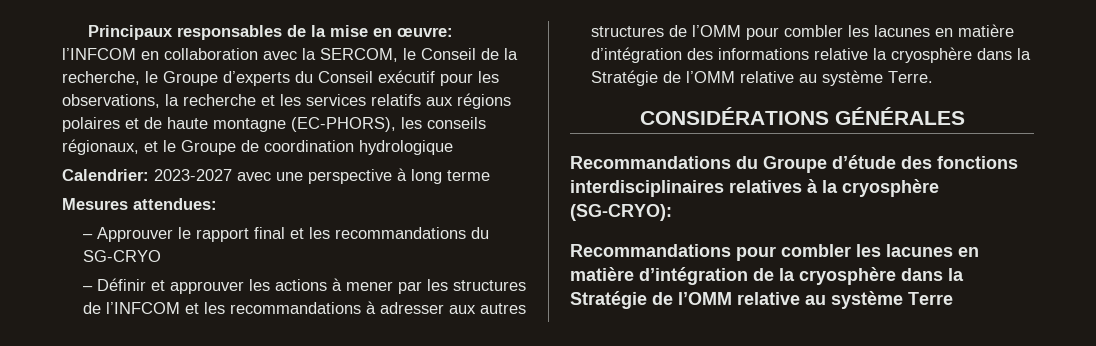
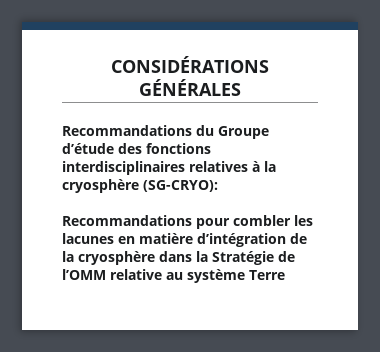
[87,25,453,40] [62,48,518,62] [62,70,499,86] [62,93,511,109] [62,117,486,132] [62,139,453,155] [62,168,490,184] [62,198,217,210] [82,227,489,242] [82,250,161,262] [82,278,526,294] [82,301,526,314] [590,24,1014,40] [590,47,1031,63] [590,70,933,86] Principaux responsables de la mise en œuvre: l’INFCOM en collaboration avec la SERCOM, le Conseil de la recherche, le Groupe d’experts du Conseil exécutif pour les observations, la recherche et les services relatifs aux régions polaires et de haute montagne (EC-PHORS), les conseils régionaux, et le Groupe de coordination hydrologique // Calendrier: 2023-2027 avec une perspective à long terme // Mesures attendues: // – Approuver le rapport final et les recommandations du SG-CRYO // – Définir et approuver les actions à mener par les structures de l’INFCOM et les recommandations à adresser aux autres structures de l’OMM pour combler les lacunes en matière d’intégration des informations relative la cryosphère dans la Stratégie de l’OMM relative au système Terre. // -> (111, 64) none

